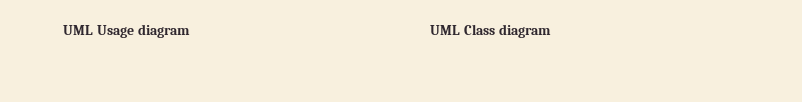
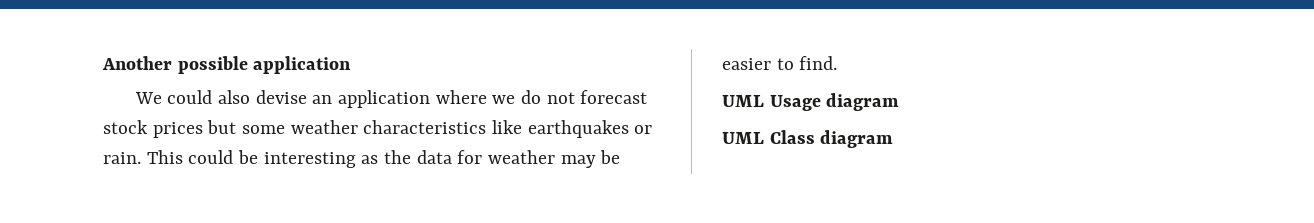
(63, 30) none -> [102,56,352,74] [134,90,648,108] [103,120,653,138] [103,150,621,168] [722,56,838,70] Another possible application // We could also devise an application where we do not forecast stock prices but some weather characteristics like earthquakes or rain. This could be interesting as the data for weather may be easier to find. //

